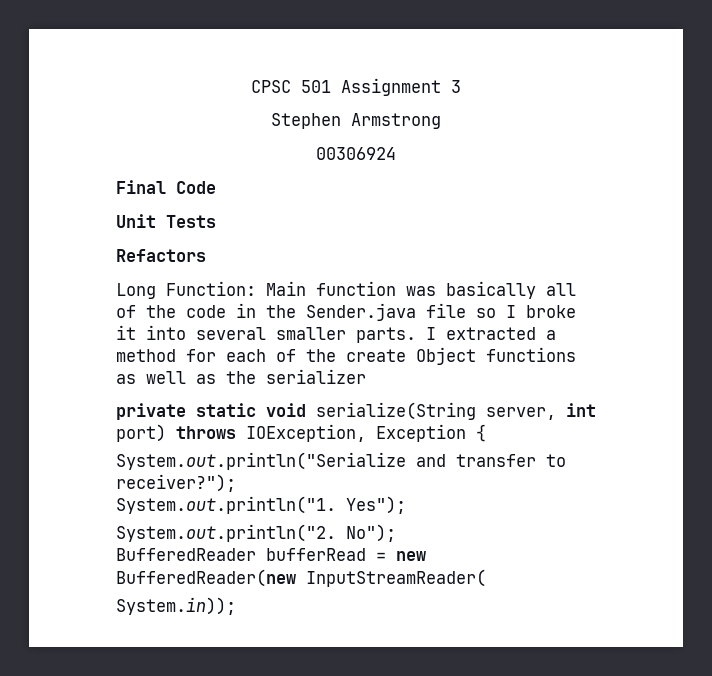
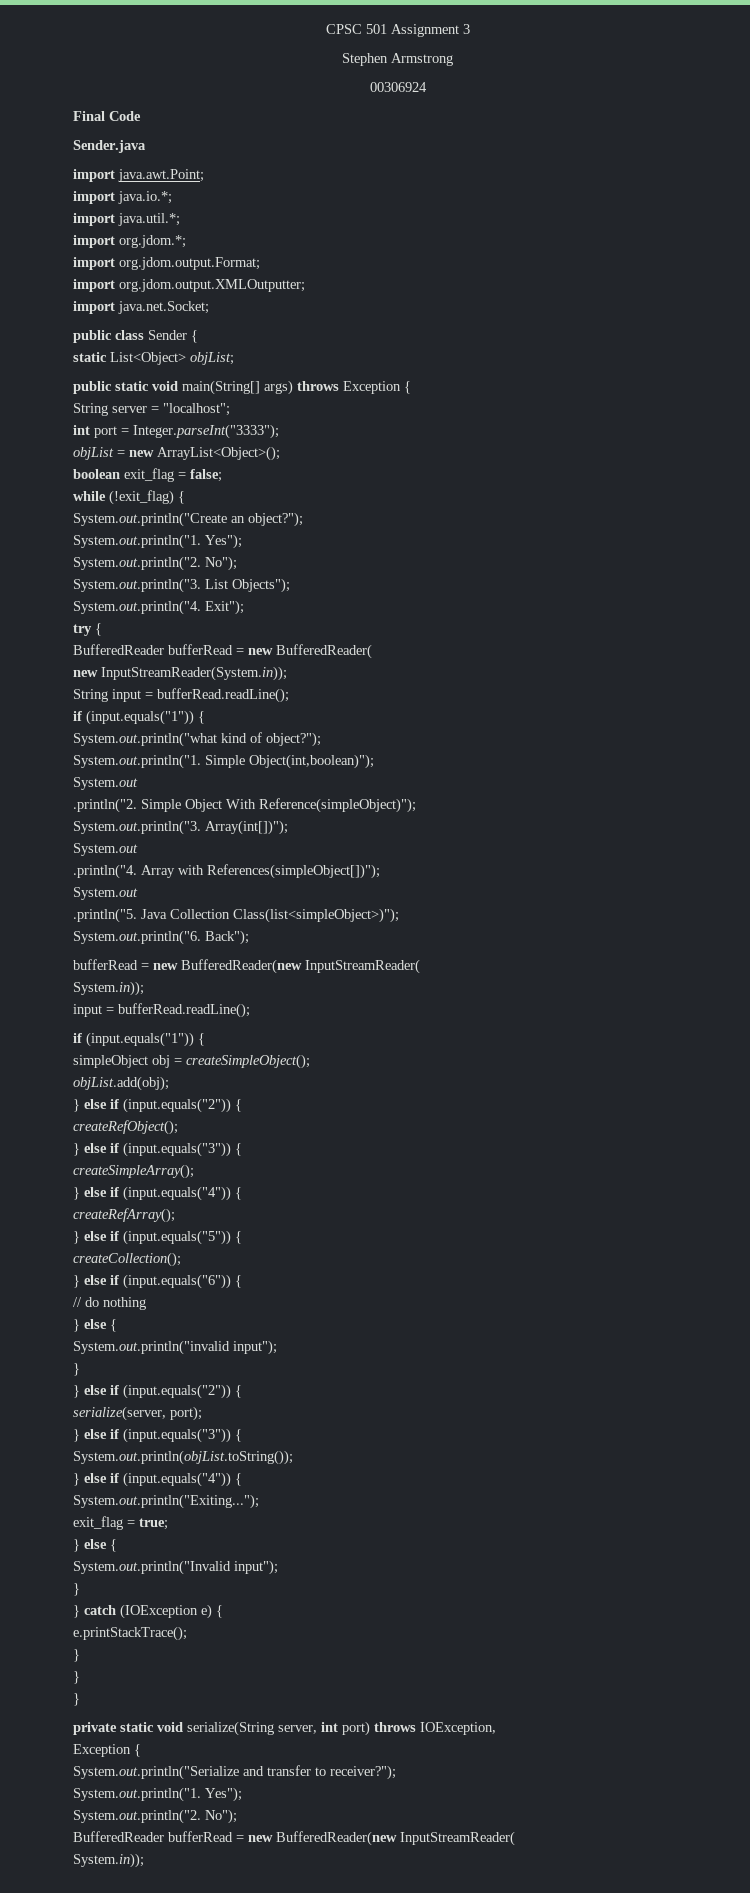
[116,214,216,228] [116,249,206,262] [116,281,576,299] [116,303,576,321] [116,325,556,343] [116,347,576,365] [116,369,366,384] Unit Tests // Refactors // Long Function: Main function was basically all of the code in the Sender.java file so I broke it into several smaller parts. I extracted a method for each of the create Object functions as well as the serializer -> [73,140,146,153] [73,169,204,182] [73,191,172,204] [73,213,180,226] [73,235,186,248] [73,257,260,270] [73,279,305,292] [73,301,209,314] [73,330,198,343] [73,352,234,365] [73,380,411,395] [73,403,230,416] [73,424,279,439] [73,446,280,461] [73,468,222,482] [73,490,185,505] [73,512,303,527] [73,534,242,549] [73,556,237,571] [73,578,290,593] [73,600,244,615] [73,623,102,636] [73,644,372,659] [73,666,287,681] [73,688,289,703] [73,710,205,725] [73,732,321,747] [73,754,374,769] [73,777,138,790] [73,798,416,813] [73,820,288,835] [73,843,138,856] [73,864,380,879] [73,887,138,900] [73,908,399,923] [73,930,249,945] [73,959,420,974] [73,981,144,996] [73,1003,250,1018] [73,1032,205,1047] [73,1054,310,1069] [73,1076,169,1091] [73,1098,242,1113] [73,1120,178,1135] [73,1142,242,1157] [73,1164,194,1179] [73,1186,242,1201] [73,1208,175,1223] [73,1230,242,1245] [73,1252,181,1267] [73,1274,242,1289] [73,1297,146,1310] [73,1319,117,1332] [73,1340,277,1355] [73,1363,80,1376] [73,1384,242,1399] [73,1406,202,1421] [73,1428,242,1443] [73,1450,293,1465] [73,1472,242,1487] [73,1494,259,1509] [73,1516,168,1530] [73,1539,117,1552] [73,1560,278,1575] [73,1583,80,1596] [73,1604,223,1619] [73,1626,187,1641] [73,1649,80,1662] [73,1671,80,1684] [73,1693,80,1706] Sender.java // import java.awt.Point; // import java.io.*; // import java.util.*; // import org.jdom.*; // import org.jdom.output.Format; // import org.jdom.output.XMLOutputter; // import java.net.Socket; // public class Sender { // static List<Object> objList; // public static void main(String[] args) throws Exception { // String server = "localhost"; // int port = Integer.parseInt("3333"); // objList = new ArrayList<Object>(); // boolean exit_flag = false; // while (!exit_flag) { // System.out.println("Create an object?"); // System.out.println("1. Yes"); // System.out.println("2. No"); // System.out.println("3. List Objects"); // System.out.println("4. Exit"); // try { // BufferedReader bufferRead = new BufferedReader( // new InputStreamReader(System.in)); // String input = bufferRead.readLine(); // if (input.equals("1")) { // System.out.println("what kind of object?"); // System.out.println("1. Simple Object(int,boolean)"); // System.out // .println("2. Simple Object With Reference(simpleObject)"); // System.out.println("3. Array(int[])"); // System.out // .println("4. Array with References(simpleObject[])"); // System.out // .println("5. Java Collection Class(list<simpleObject>)"); // System.out.println("6. Back"); // bufferRead = new BufferedReader(new InputStreamReader( // System.in)); // input = bufferRead.readLine(); // if (input.equals("1")) { // simpleObject obj = createSimpleObject(); // objList.add(obj); // } else if (input.equals("2")) { // createRefObject(); // } else if (input.equals("3")) { // createSimpleArray(); // } else if (input.equals("4")) { // createRefArray(); // } else if (input.equals("5")) { // createCollection(); // } else if (input.equals("6")) { // // do nothing // } else { // System.out.println("invalid input"); // } // } else if (input.equals("2")) { // serialize(server, port); // } else if (input.equals("3")) { // System.out.println(objList.toString()); // } else if (input.equals("4")) { // System.out.println("Exiting..."); // exit_flag = true; // } else { // System.out.println("Invalid input"); // } // } catch (IOException e) { // e.printStackTrace(); // } // } // }
(366, 433) none -> (496, 1728) //

